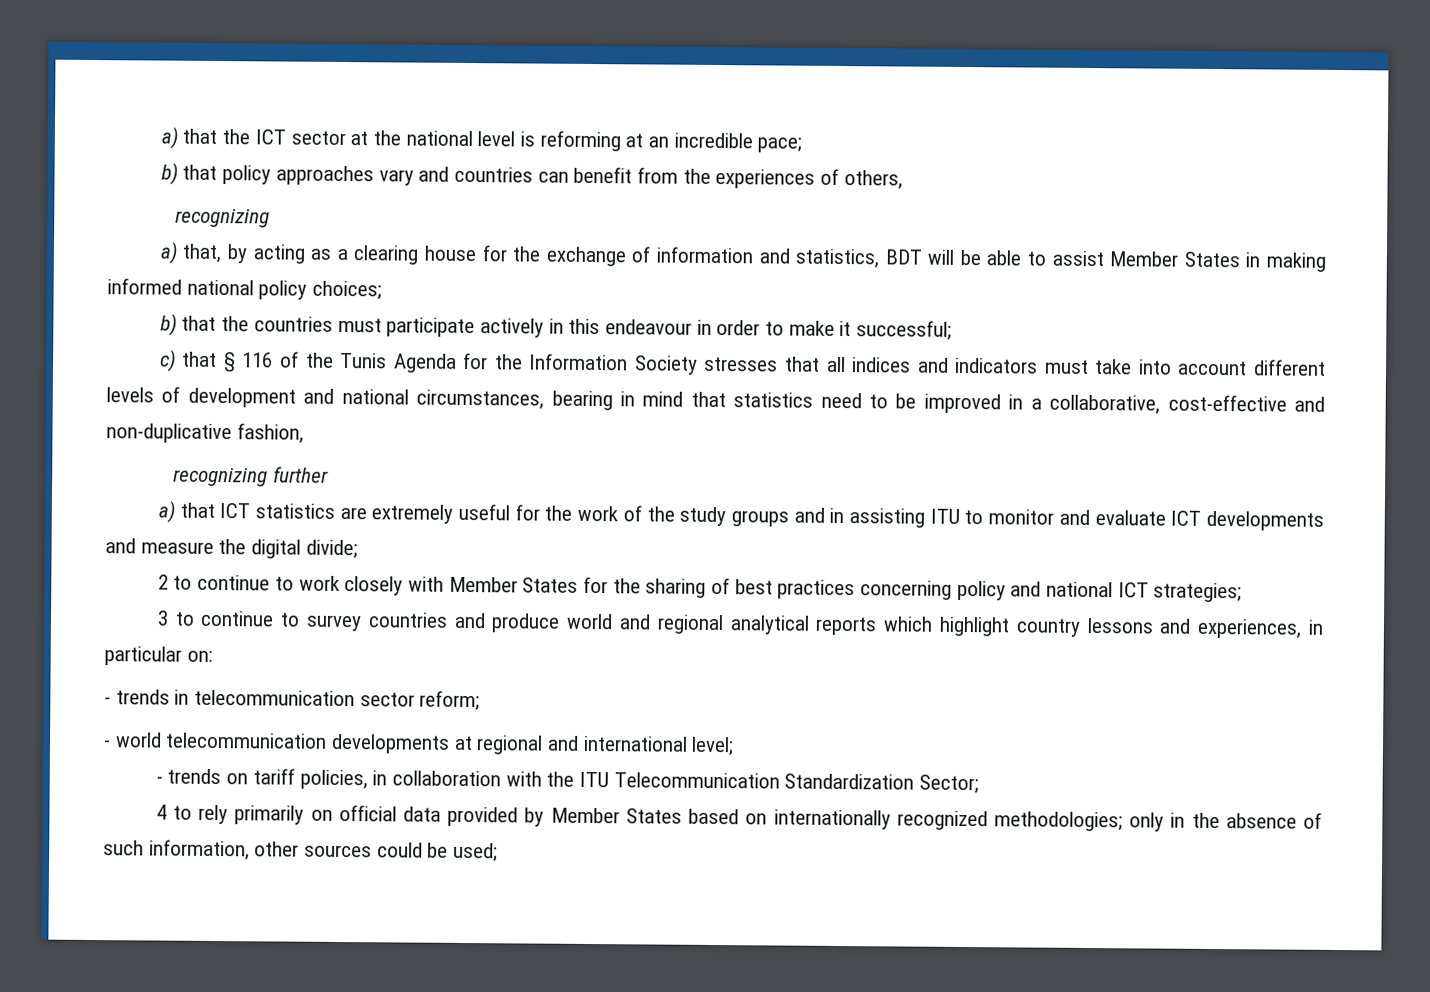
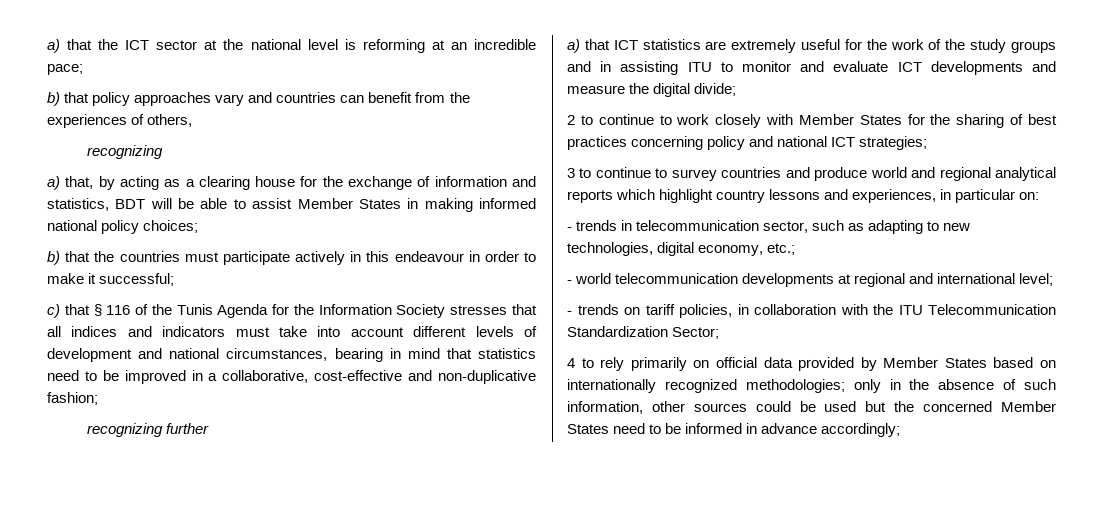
[236,423,304,444] fashion, -> [47,392,98,405] fashion;
[359,690,481,711] sector reform; -> [763,220,971,234] [567,242,796,256] sector, such as adapting to new technologies, digital economy, etc.;
[453,842,499,862] used; -> [824,401,1056,412] [567,423,901,437] used but the concerned Member States need to be informed in advance accordingly;

